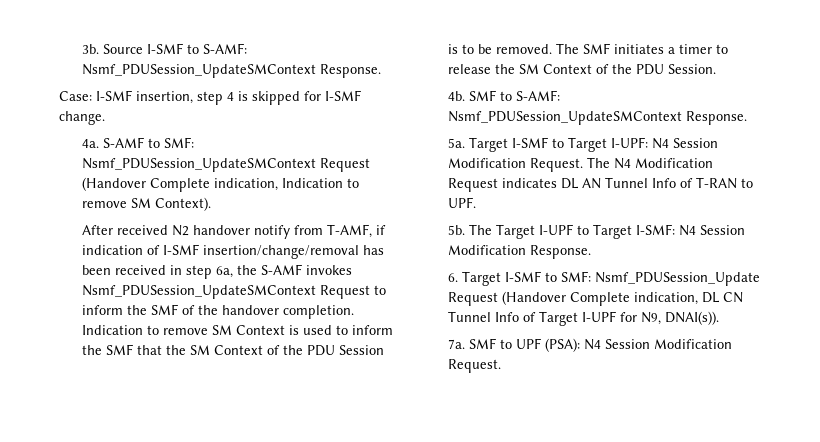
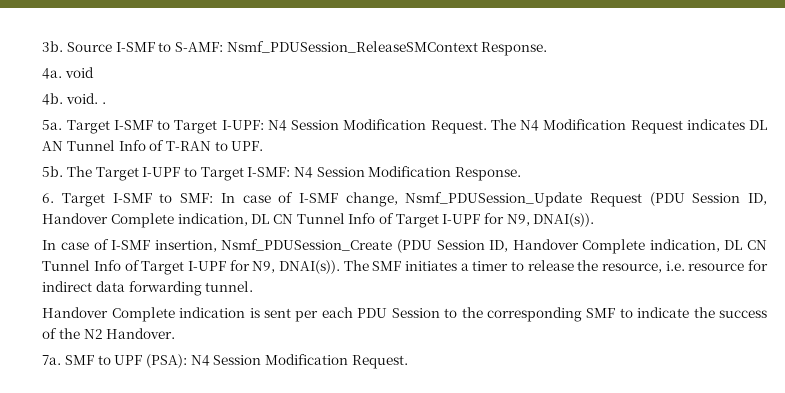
[81,64,381,78] [59,90,361,105] [59,111,105,125] [81,137,194,148] [81,158,370,172] [81,177,359,192] [81,197,211,211] [81,224,386,239] [81,244,384,259] [81,264,352,279] [81,285,386,299] [81,304,354,319] [81,325,393,335] [81,344,384,356] [447,43,728,54] [447,64,716,75] [447,90,560,101] [447,111,747,125] Nsmf_PDUSession_UpdateSMContext Response. // Case: I-SMF insertion, step 4 is skipped for I-SMF change. // 4a. S-AMF to SMF: Nsmf_PDUSession_UpdateSMContext Request (Handover Complete indication, Indication to remove SM Context). // After received N2 handover notify from T-AMF, if indication of I-SMF insertion/change/removal has been received in step 6a, the S-AMF invokes Nsmf_PDUSession_UpdateSMContext Request to inform the SMF of the handover completion. Indication to remove SM Context is used to inform the SMF that the SM Context of the PDU Session is to be removed. The SMF initiates a timer to release the SM Context of the PDU Session. // 4b. SMF to S-AMF: Nsmf_PDUSession_UpdateSMContext Response. -> [226,41,548,56] [42,67,95,79] [42,93,106,105] Nsmf_PDUSession_ReleaseSMContext Response. // 4a. void // 4b. void. .
[594,272,760,286] [447,291,566,306] Nsmf_PDUSession_Update Request (Handover -> [220,192,767,207] [42,213,109,224] In case of I-SMF change, Nsmf_PDUSession_Update Request (PDU Session ID, Handover
(719, 318) none -> [42,239,767,254] [42,260,768,275] [42,281,254,296] [42,307,767,322] [42,328,176,339] // In case of I-SMF insertion, Nsmf_PDUSession_Create (PDU Session ID, Handover Complete indication, DL CN Tunnel Info of Target I-UPF for N9, DNAI(s)). The SMF initiates a timer to release the resource, i.e. resource for indirect data forwarding tunnel. // Handover Complete indication is sent per each PDU Session to the corresponding SMF to indicate the success of the N2 Handover.

